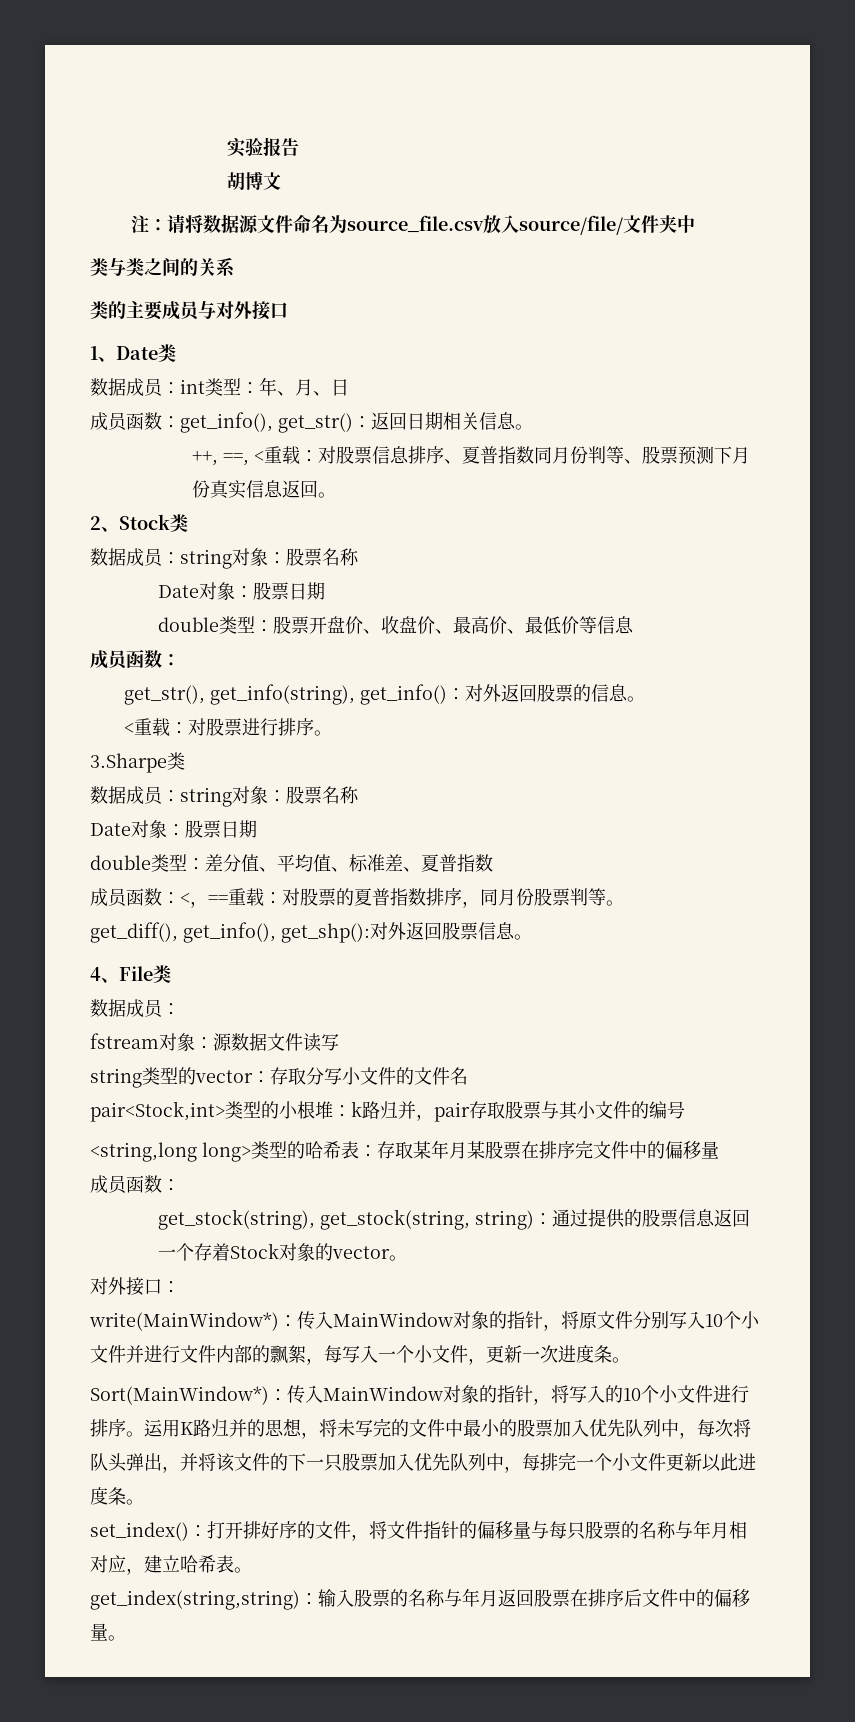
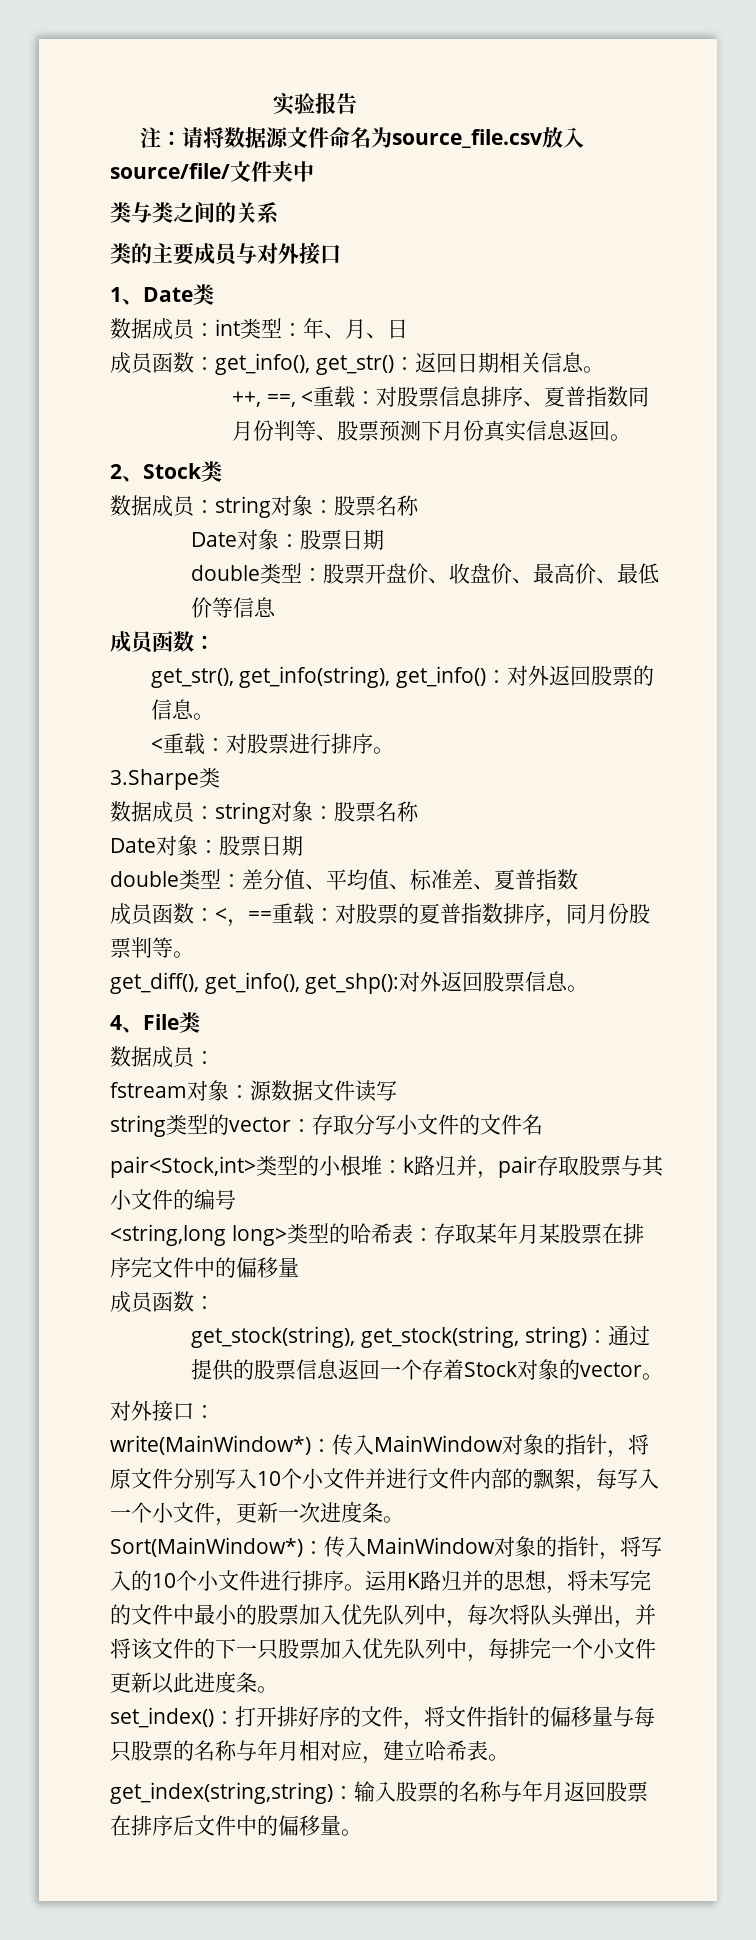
[226,171,281,190] // 胡博文 -> (357, 103) none

